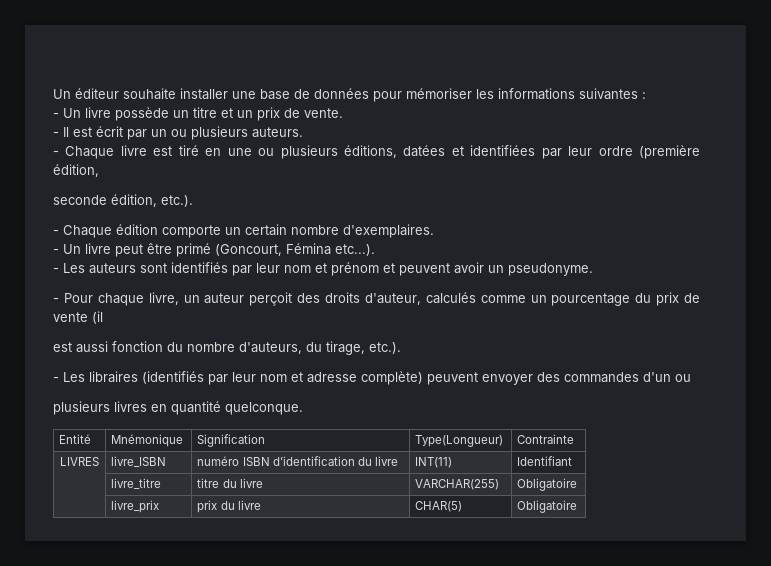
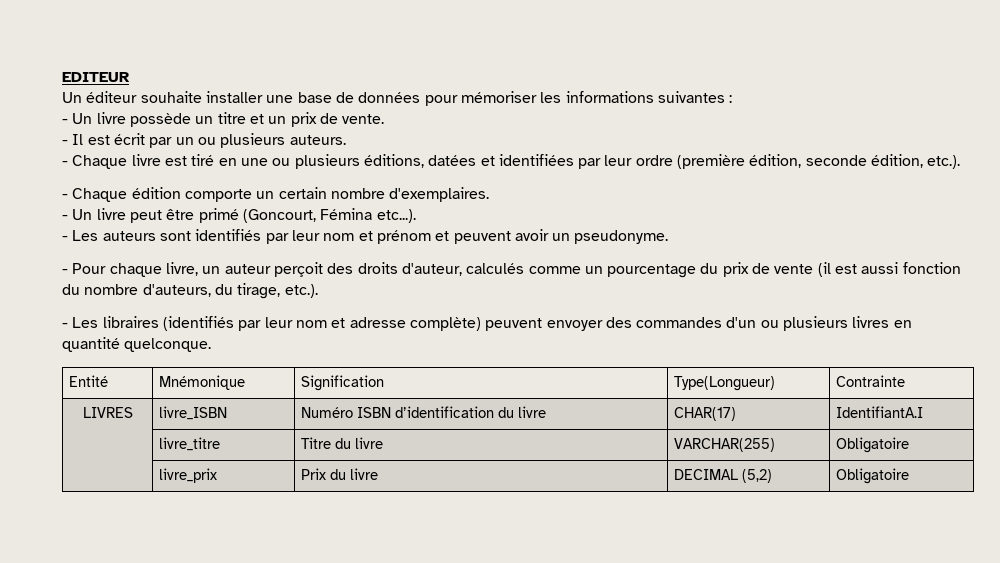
(53, 94) none -> [62,72,130,82] EDITEUR //
(99, 170) // -> (802, 161) none
(103, 317) // -> (831, 269) none
(691, 378) // -> (779, 324) none
[197,456,240,466] numéro -> [300,407,353,418] Numéro
[415,457,453,468] [517,456,573,466] INT(11) | Identifiant -> [673,407,736,421] [835,406,923,418] CHAR(17) | IdentifiantA.I
[197,478,220,488] titre -> [300,437,331,449] Titre
[197,500,261,513] [415,501,463,512] prix du livre | CHAR(5) -> [300,468,378,480] [673,469,772,483] Prix du livre | DECIMAL (5,2)

